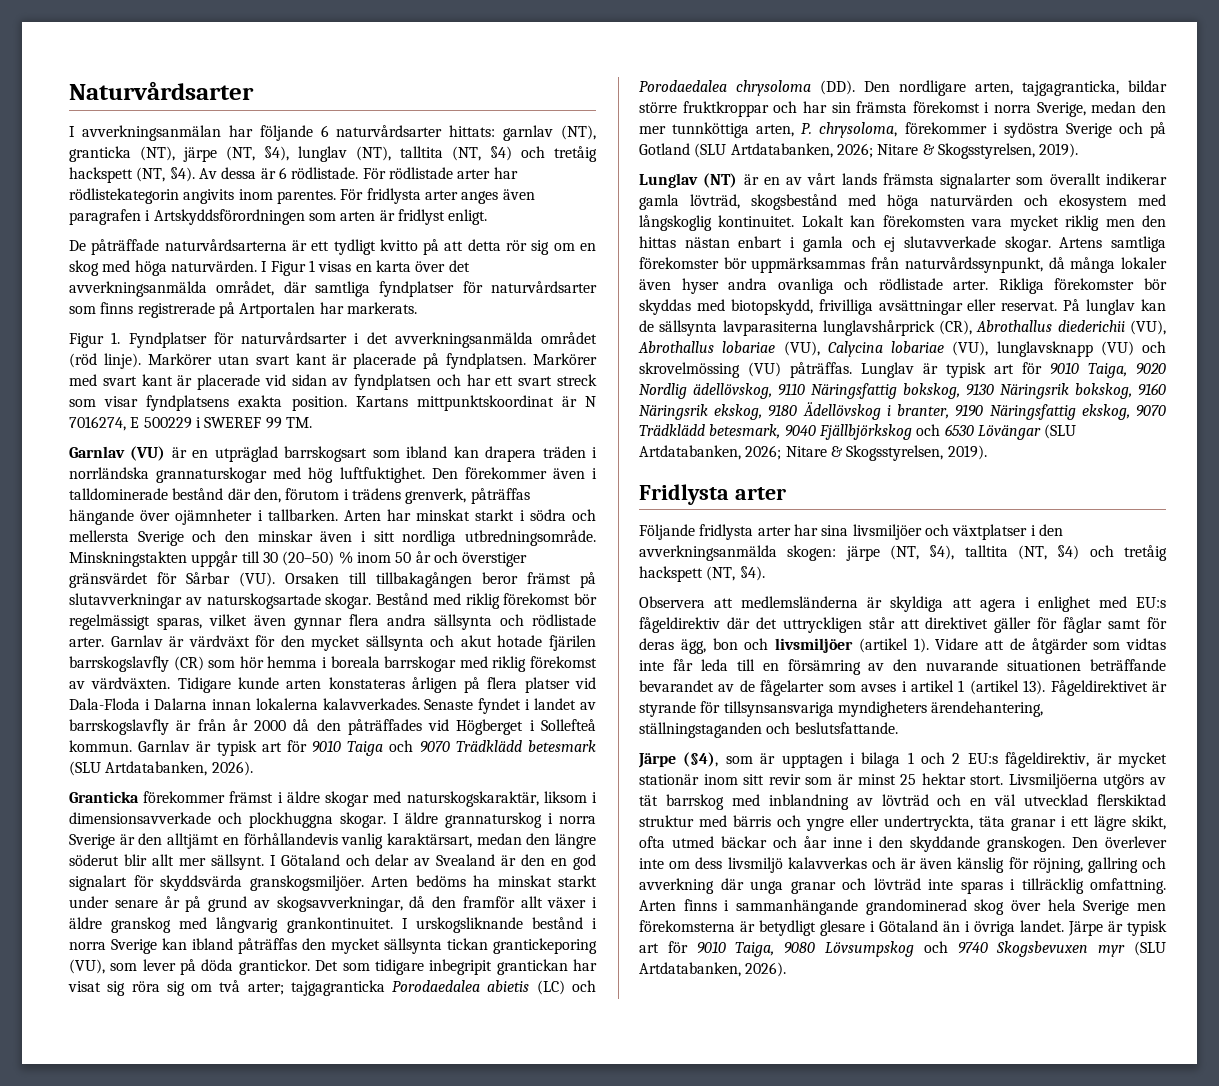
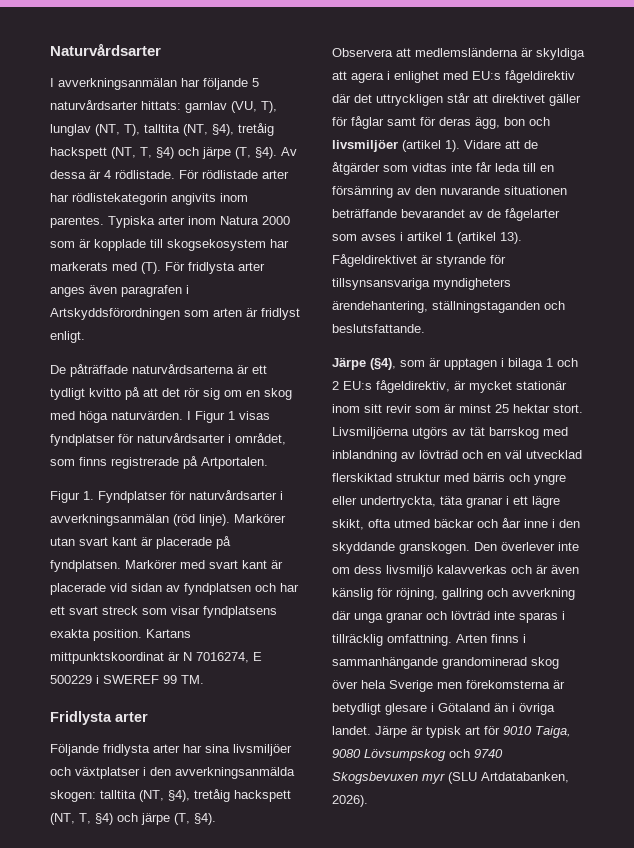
[320,125,329,137] 6 -> [252,78,259,87] 5
[561,125,596,140] [69,146,597,162] [69,167,166,183] (NT), granticka (NT), järpe (NT, §4), lunglav (NT), talltita (NT, §4) och tretåig hackspett (NT, -> [231,101,277,113] [50,123,274,136] [50,147,251,159] (VU, T), lunglav (NT, T), talltita (NT, §4), tretåig hackspett (NT, T, §4) och järpe (T,
[278,167,287,179] 6 -> [104,170,111,179] 4
(336, 197) none -> [108,216,290,228] [50,239,289,251] [50,262,161,274] Typiska arter inom Natura 2000 som är kopplade till skogsekosystem har markerats med (T).
[467,239,501,251] detta -> [162,388,180,397] det
[355,260,470,272] [69,281,370,297] en karta över det avverkningsanmälda området, där samtliga -> (270, 415) none
(597, 287) none -> [228,433,286,445] i området,
[239,302,417,318] Artportalen har markerats. -> [201,457,268,469] Artportalen.
[366,332,597,348] det avverkningsanmälda området -> [50,514,169,526] avverkningsanmälan
[69,446,597,462] [69,467,597,483] [69,488,530,504] [69,509,596,525] [69,530,596,546] [69,551,528,567] [69,572,596,588] [69,593,597,609] [69,614,596,630] [69,635,597,651] [69,656,598,672] [69,677,596,693] [69,698,596,714] [69,719,596,735] [69,740,596,756] [69,761,253,776] [69,791,597,807] [69,812,596,828] [69,833,596,849] [69,854,597,870] [69,875,597,891] [69,896,597,912] [69,917,597,933] [69,938,597,954] [69,959,598,975] [68,980,596,996] [639,80,1167,96] [639,101,1166,117] [639,122,1166,138] [639,143,1079,159] [639,173,1167,189] [639,194,1166,210] [639,215,1166,231] [639,236,1166,252] [639,257,1167,273] [639,278,1167,294] [639,299,1166,315] [639,320,1166,336] [638,341,1166,357] [639,362,1166,378] [639,383,1166,399] [639,402,1166,420] [639,424,1077,440] [639,445,987,461] // Garnlav (VU) är en utpräglad barrskogsart som ibland kan drapera träden i norrländska grannaturskogar med hög luftfuktighet. Den förekommer även i talldominerade bestånd där den, förutom i trädens grenverk, påträffas hängande över ojämnheter i tallbarken. Arten har minskat starkt i södra och mellersta Sverige och den minskar även i sitt nordliga utbredningsområde. Minskningstakten uppgår till 30 (20–50) % inom 50 år och överstiger gränsvärdet för Sårbar (VU). Orsaken till tillbakagången beror främst på slutavverkningar av naturskogsartade skogar. Bestånd med riklig förekomst bör regelmässigt sparas, vilket även gynnar flera andra sällsynta och rödlistade arter. Garnlav är värdväxt för den mycket sällsynta och akut hotade fjärilen barrskogslavfly (CR) som hör hemma i boreala barrskogar med riklig förekomst av värdväxten. Tidigare kunde arten konstateras årligen på flera platser vid Dala-Floda i Dalarna innan lokalerna kalavverkades. Senaste fyndet i landet av barrskogslavfly är från år 2000 då den påträffades vid Högberget i Sollefteå kommun. Garnlav är typisk art för 9010 Taiga och 9070 Trädklädd betesmark (SLU Artdatabanken, 2026). // Granticka förekommer främst i äldre skogar med naturskogskaraktär, liksom i dimensionsavverkade och plockhuggna skogar. I äldre grannaturskog i norra Sverige är den alltjämt en förhållandevis vanlig karaktärsart, medan den längre söderut blir allt mer sällsynt. I Götaland och delar av Svealand är den en god signalart för skyddsvärda granskogsmiljöer. Arten bedöms ha minskat starkt under senare år på grund av skogsavverkningar, då den framför allt växer i äldre granskog med långvarig grankontinuitet. I urskogsliknande bestånd i norra Sverige kan ibland påträffas den mycket sällsynta tickan grantickeporing (VU), som lever på döda grantickor. Det som tidigare inbegripit grantickan har visat sig röra sig om två arter; tajgagranticka Porodaedalea abietis (LC) och Porodaedalea chrysoloma (DD). Den nordligare arten, tajgagranticka, bildar större fruktkroppar och har sin främsta förekomst i norra Sverige, medan den mer tunnköttiga arten, P. chrysoloma, förekommer i sydöstra Sverige och på Gotland (SLU Artdatabanken, 2026; Nitare & Skogsstyrelsen, 2019). // Lunglav (NT) är en av vårt lands främsta signalarter som överallt indikerar gamla lövträd, skogsbestånd med höga naturvärden och ekosystem med långskoglig kontinuitet. Lokalt kan förekomsten vara mycket riklig men den hittas nästan enbart i gamla och ej slutavverkade skogar. Artens samtliga förekomster bör uppmärksammas från naturvårdssynpunkt, då många lokaler även hyser andra ovanliga och rödlistade arter. Rikliga förekomster bör skyddas med biotopskydd, frivilliga avsättningar eller reservat. På lunglav kan de sällsynta lavparasiterna lunglavshårprick (CR), Abrothallus diederichii (VU), Abrothallus lobariae (VU), Calycina lobariae (VU), lunglavsknapp (VU) och skrovelmössing (VU) påträffas. Lunglav är typisk art för 9010 Taiga, 9020 Nordlig ädellövskog, 9110 Näringsfattig bokskog, 9130 Näringsrik bokskog, 9160 Näringsrik ekskog, 9180 Ädellövskog i branter, 9190 Näringsfattig ekskog, 9070 Trädklädd betesmark, 9040 Fjällbjörkskog och 6530 Lövängar (SLU Artdatabanken, 2026; Nitare & Skogsstyrelsen, 2019). -> (204, 679) none
[845,545,1167,561] [639,566,736,582] järpe (NT, §4), talltita (NT, §4) och tretåig hackspett (NT, -> [100,789,291,802] [50,813,190,825] talltita (NT, §4), tretåig hackspett (NT, T, §4) och järpe (T,

